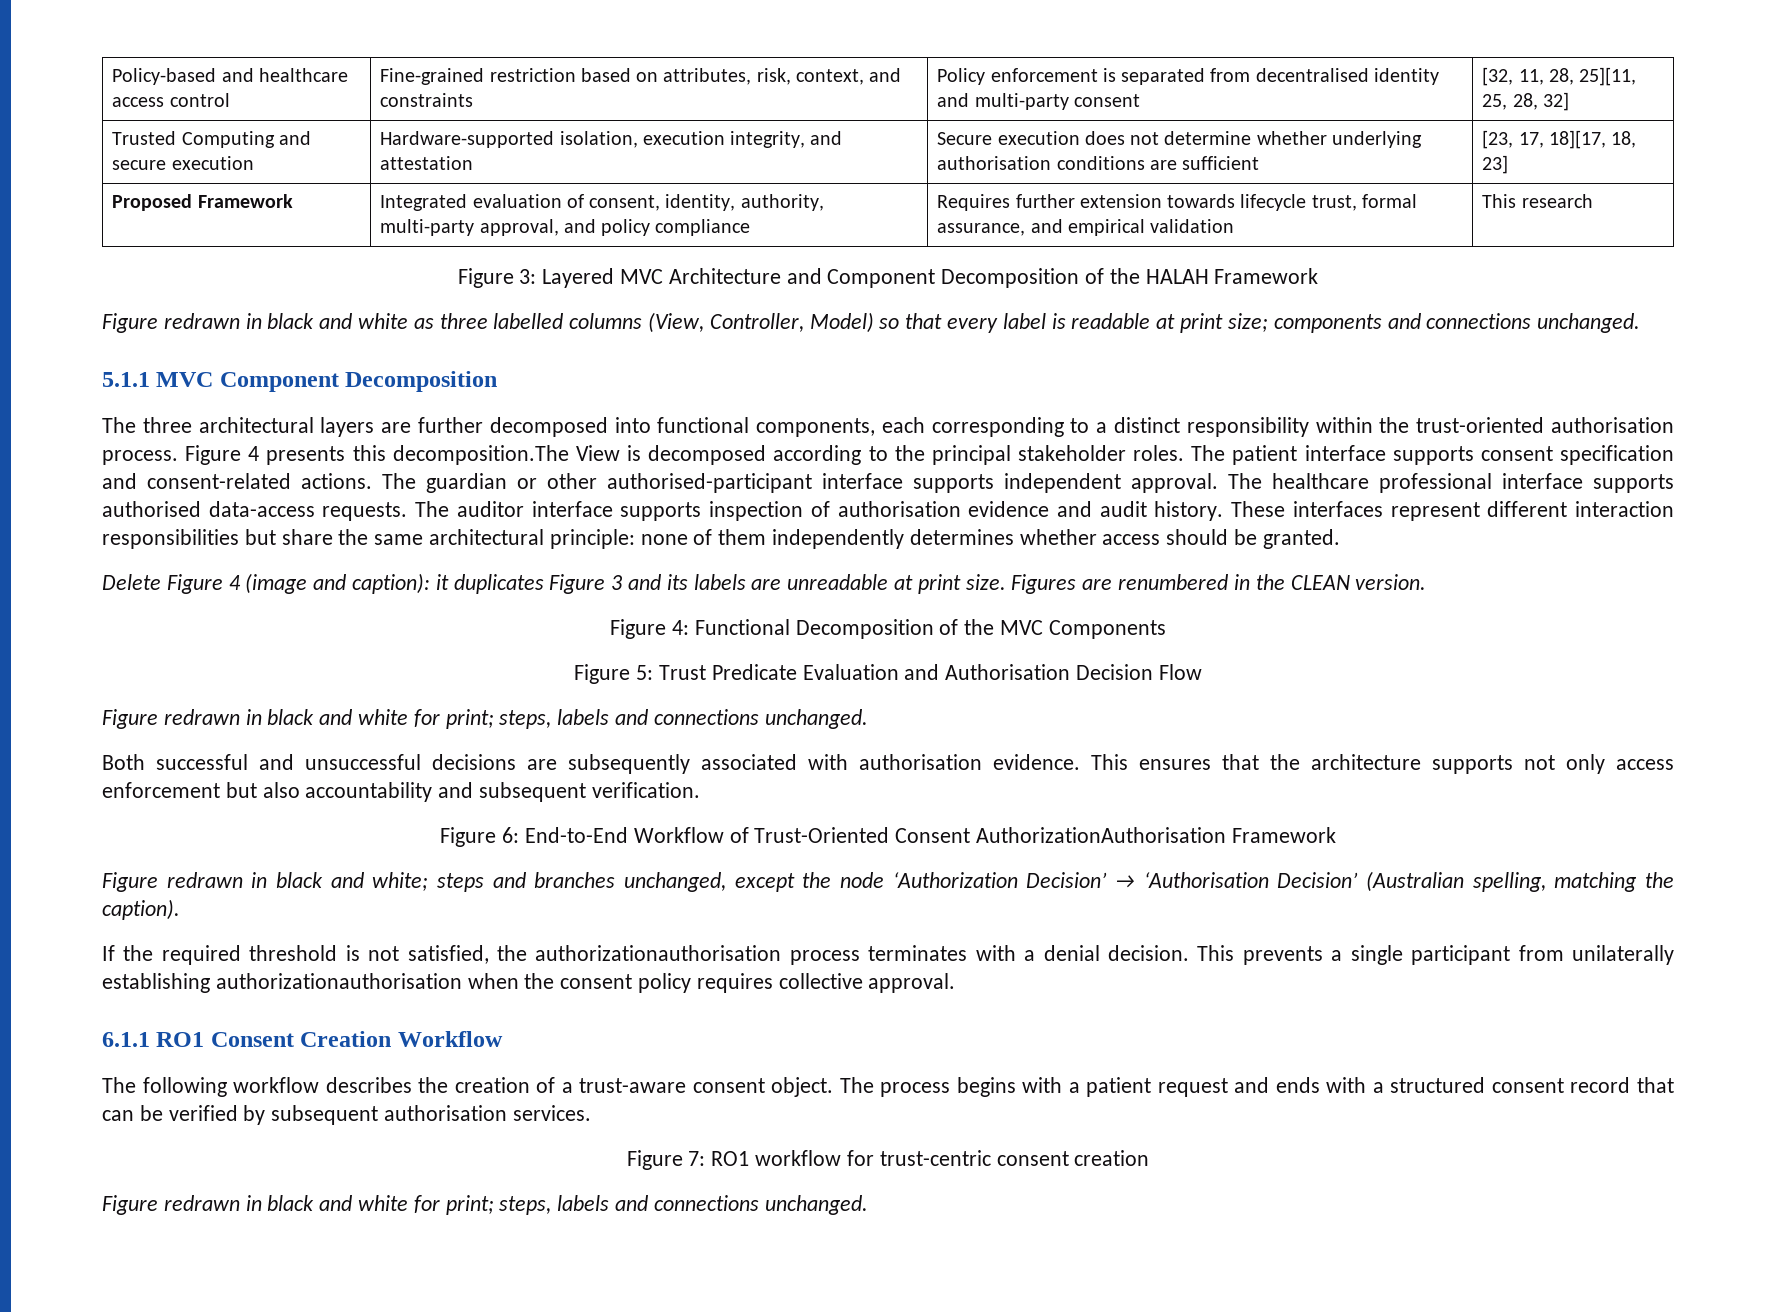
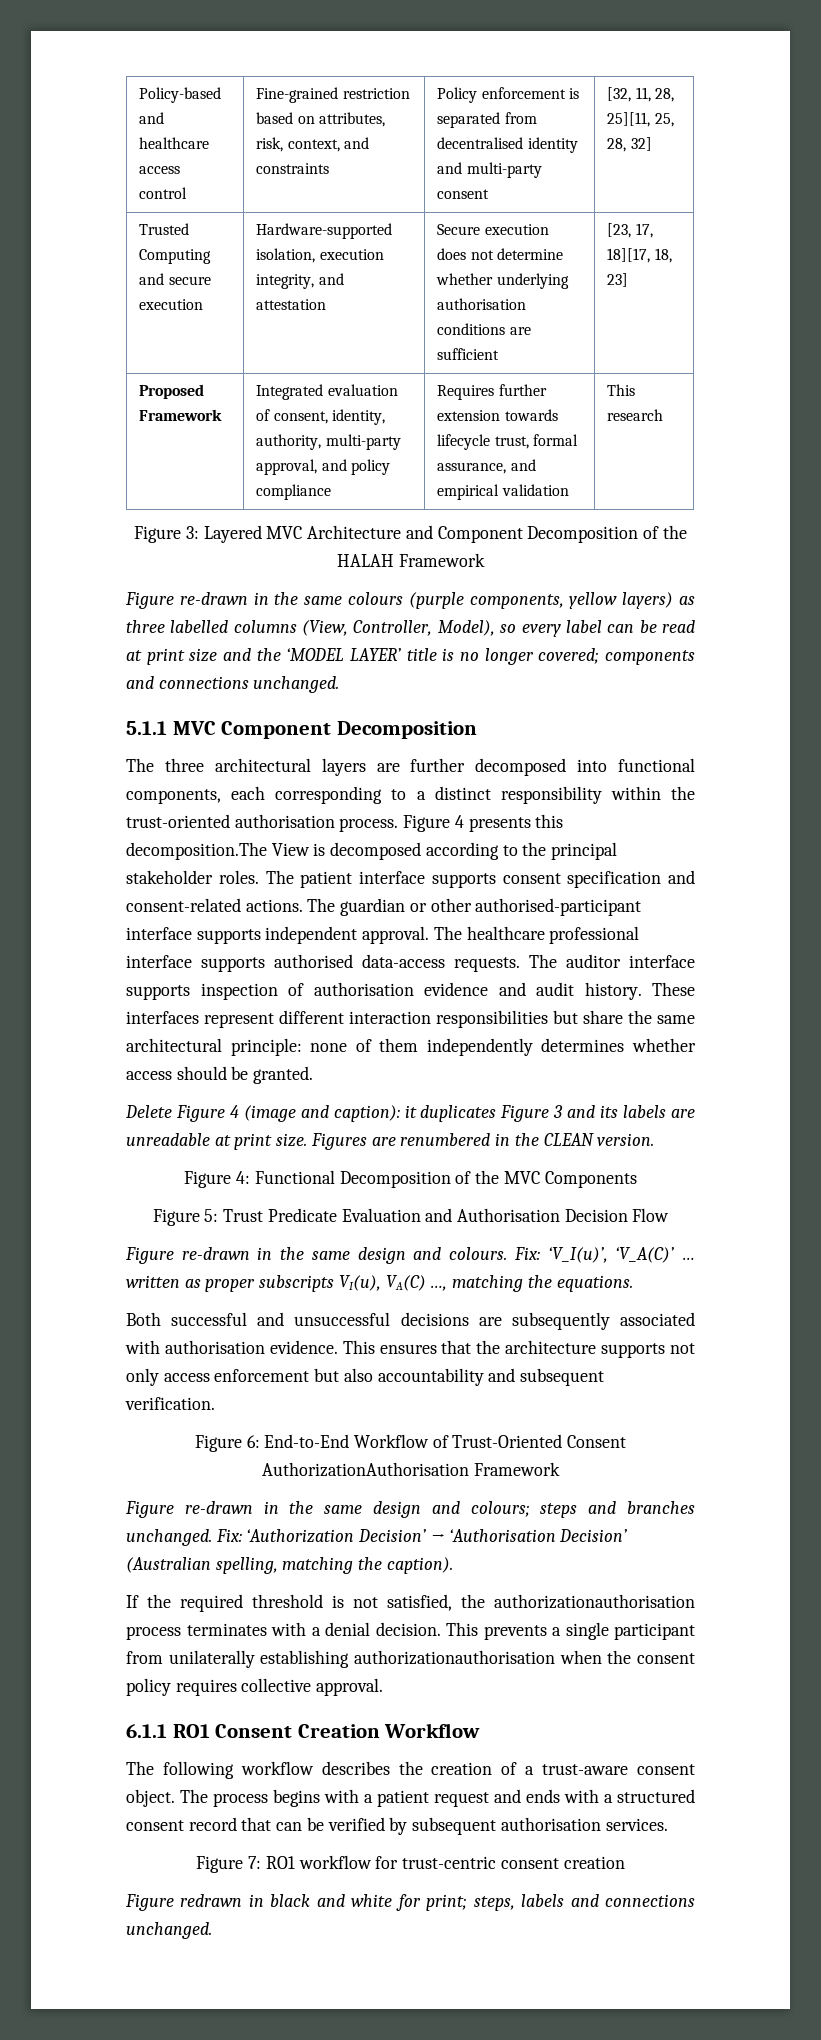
[163,313,409,329] redrawn in black and white -> [179,592,674,609] re-drawn in the same colours (purple components, yellow layers)
[809,312,1268,333] Model) so that every label is readable at print size; -> [437,620,696,637] [126,648,600,665] Model), so every label can be read at print size and the ‘MODEL LAYER’ title is no longer covered;
[163,709,868,729] redrawn in black and white for print; steps, labels and connections unchanged. -> [181,1247,696,1264] [126,1275,633,1292] re-drawn in the same design and colours. Fix: ‘V_I(u)’, ‘V_A(C)’ … written as proper subscripts VI(u), VA(C) …, matching the equations.
[166,872,884,892] redrawn in black and white; steps and branches unchanged, except the node -> [184,1501,695,1518] [126,1529,242,1546] re-drawn in the same design and colours; steps and branches unchanged. Fix:

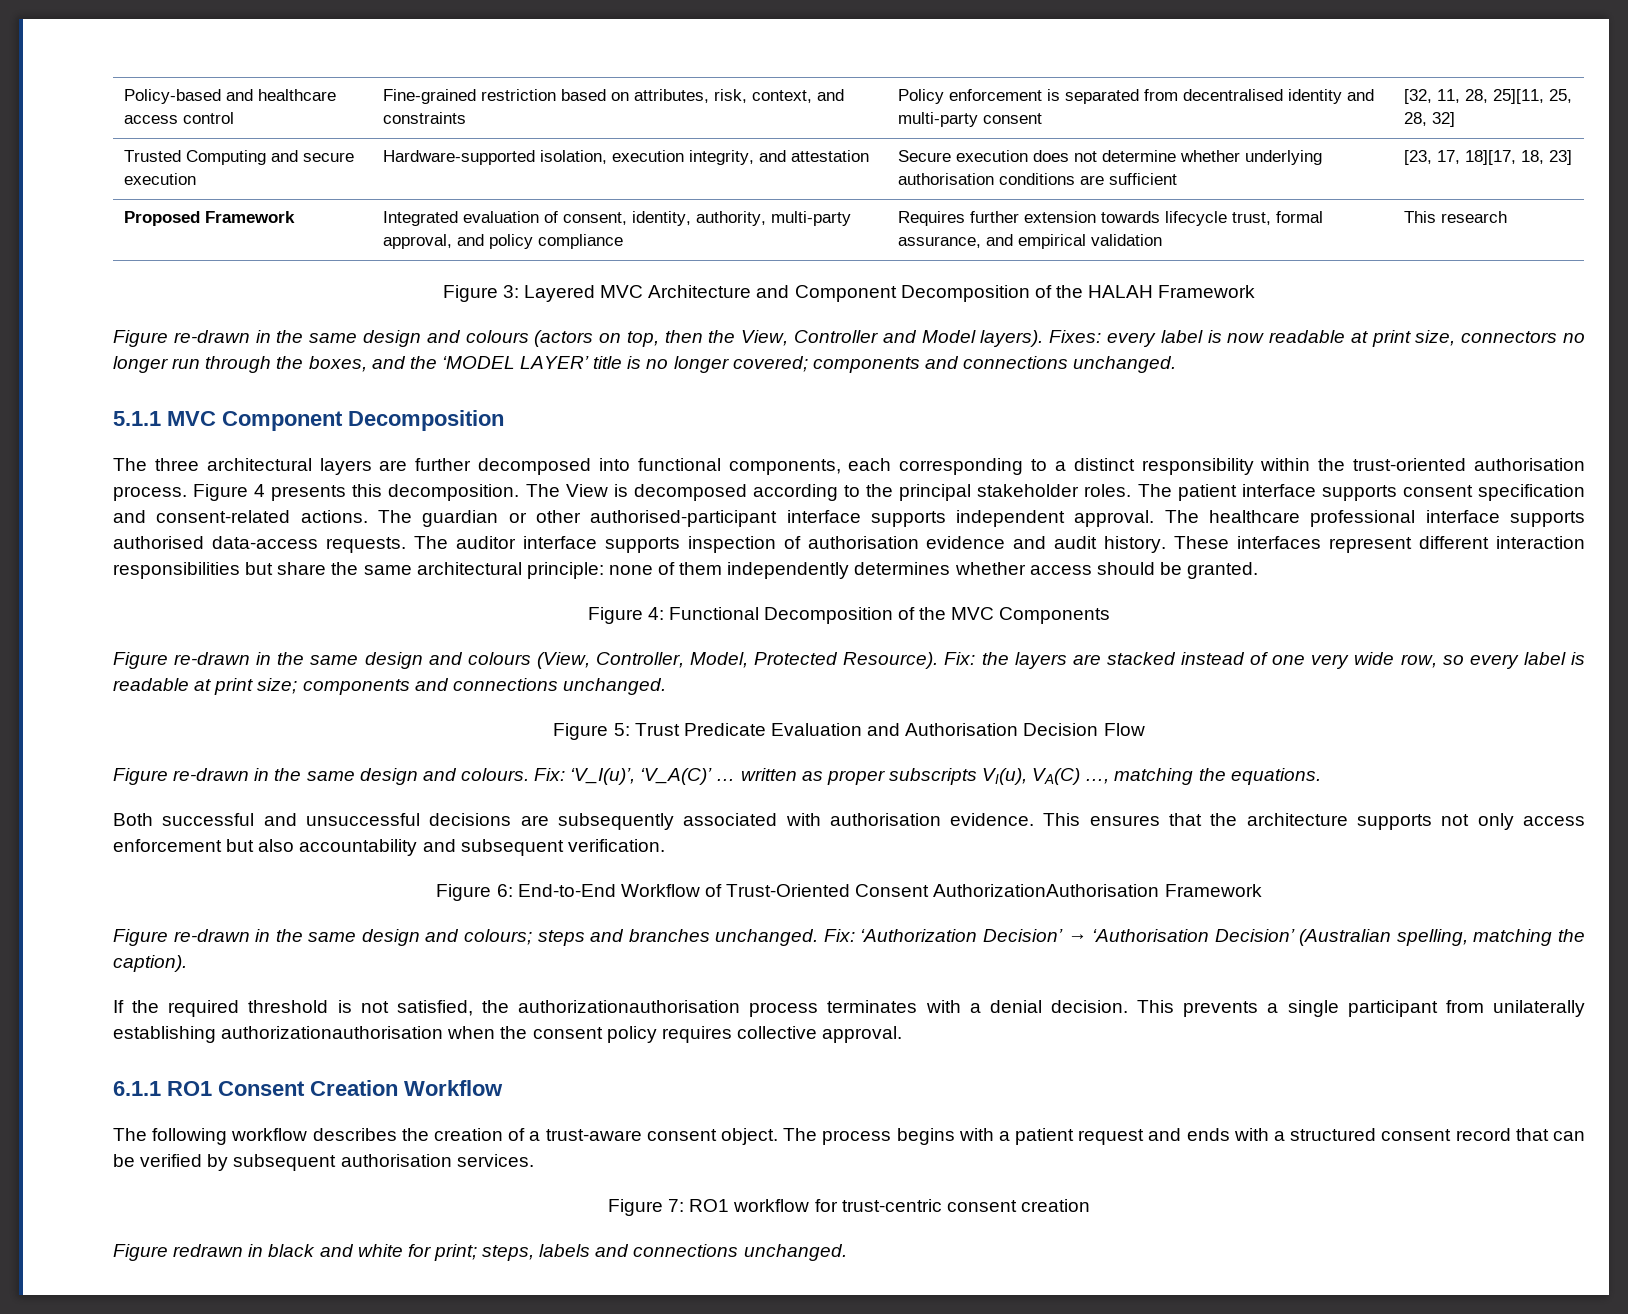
[348,592,695,609] [126,620,696,637] [126,648,218,665] colours (purple components, yellow layers) as three labelled columns (View, Controller, Model), so every label can be read at print size -> [362,330,1585,347] [113,356,367,373] design and colours (actors on top, then the View, Controller and Model layers). Fixes: every label is now readable at print size, connectors no longer run through the boxes,
[126,842,267,860] decomposition.The -> [388,484,560,501] decomposition. The
[125,1105,695,1122] [126,1133,655,1150] // Delete Figure 4 (image and caption): it duplicates Figure 3 and its labels are unreadable at print size. Figures are renumbered in the CLEAN version. -> (1259, 570) none
(637, 1179) none -> [113,652,1585,669] [113,678,666,695] // Figure re-drawn in the same design and colours (View, Controller, Model, Protected Resource). Fix: the layers are stacked instead of one very wide row, so every label is readable at print size; components and connections unchanged.

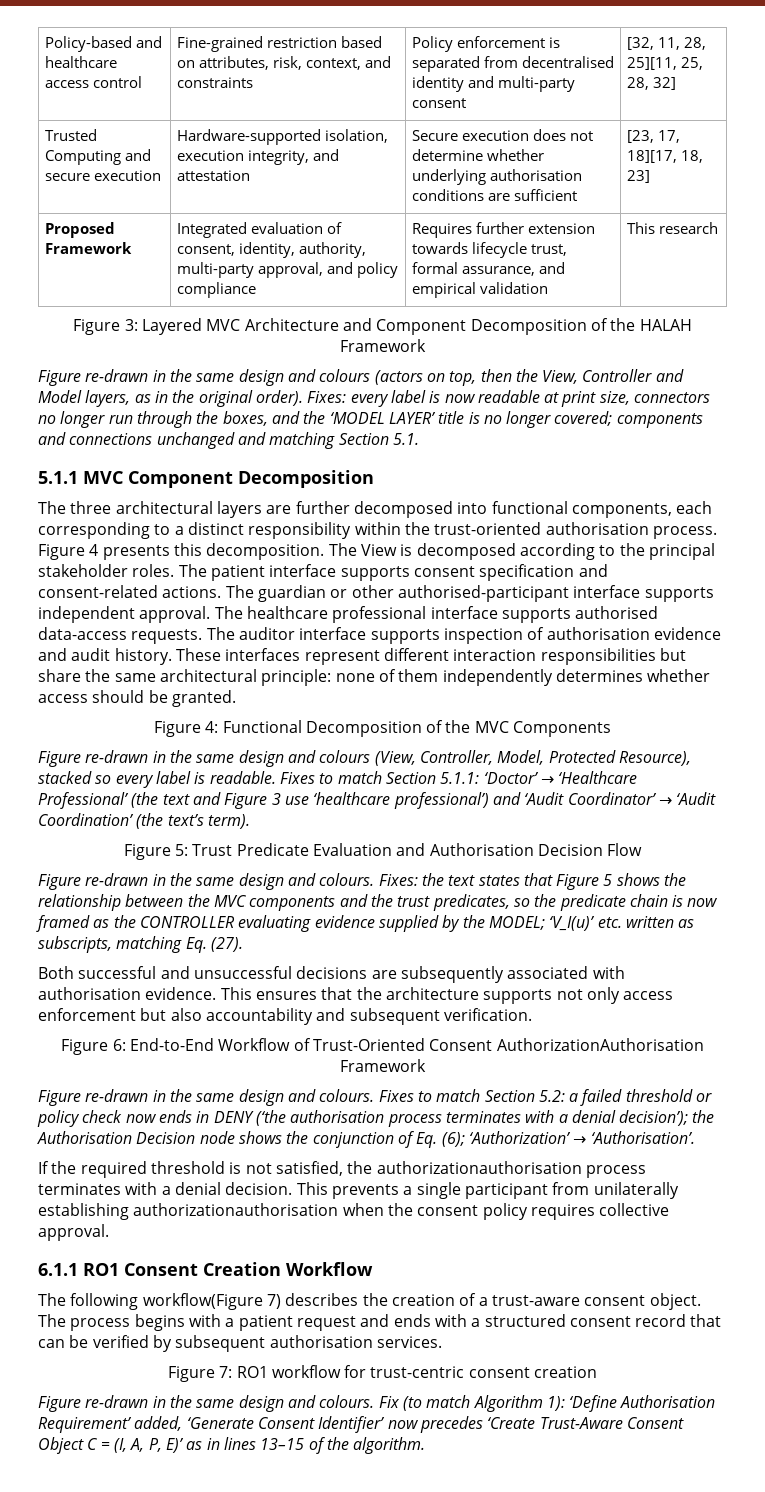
[980,330,1044,347] layers). -> [85,390,303,407] layers, as in the original order).
[1073,356,1177,373] unchanged. -> [156,432,419,449] unchanged and matching Section 5.1.
[843,652,1585,669] [113,678,666,695] Resource). Fix: the layers are stacked instead of one very wide row, so every label is readable at print size; components and connections unchanged. -> [618,751,691,766] [38,771,638,788] [38,792,717,809] [38,813,250,829] Resource), stacked so every label is readable. Fixes to match Section 5.1.1: ‘Doctor’ → ‘Healthcare Professional’ (the text and Figure 3 use ‘healthcare professional’) and ‘Audit Coordinator’ → ‘Audit Coordination’ (the text’s term).
[534,768,1321,785] Fix: ‘V_I(u)’, ‘V_A(C)’ … written as proper subscripts VI(u), VA(C) …, matching the equations. -> [378,873,687,890] [38,894,719,911] [36,915,695,932] [38,936,243,953] Fixes: the text states that Figure 5 shows the relationship between the MVC components and the trust predicates, so the predicate chain is now framed as the CONTROLLER evaluating evidence supplied by the MODEL; ‘V_I(u)’ etc. written as subscripts, matching Eq. (27).
[464,929,1586,946] [113,955,187,972] colours; steps and branches unchanged. Fix: ‘Authorization Decision’ → ‘Authorisation Decision’ (Australian spelling, matching the caption). -> [319,1089,713,1106] [37,1110,715,1127] [37,1131,695,1148] colours. Fixes to match Section 5.2: a failed threshold or policy check now ends in DENY (‘the authorisation process terminates with a denial decision’); the Authorisation Decision node shows the conjunction of Eq. (6); ‘Authorization’ → ‘Authorisation’.
[231,1128,308,1141] workflow -> [142,1293,281,1310] workflow(Figure 7)
[173,1244,847,1261] redrawn in black and white for print; steps, labels and connections unchanged. -> [85,1395,716,1412] [38,1416,684,1433] [38,1437,426,1454] re-drawn in the same design and colours. Fix (to match Algorithm 1): ‘Define Authorisation Requirement’ added, ‘Generate Consent Identifier’ now precedes ‘Create Trust-Aware Consent Object C = (I, A, P, E)’ as in lines 13–15 of the algorithm.

